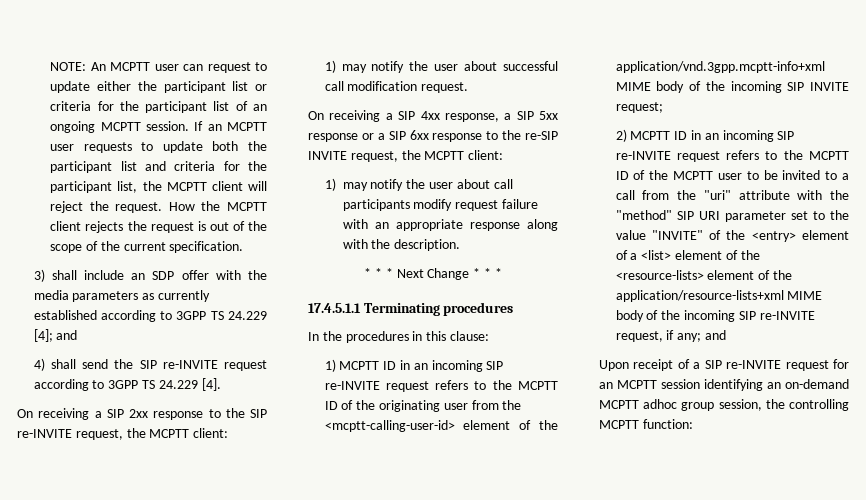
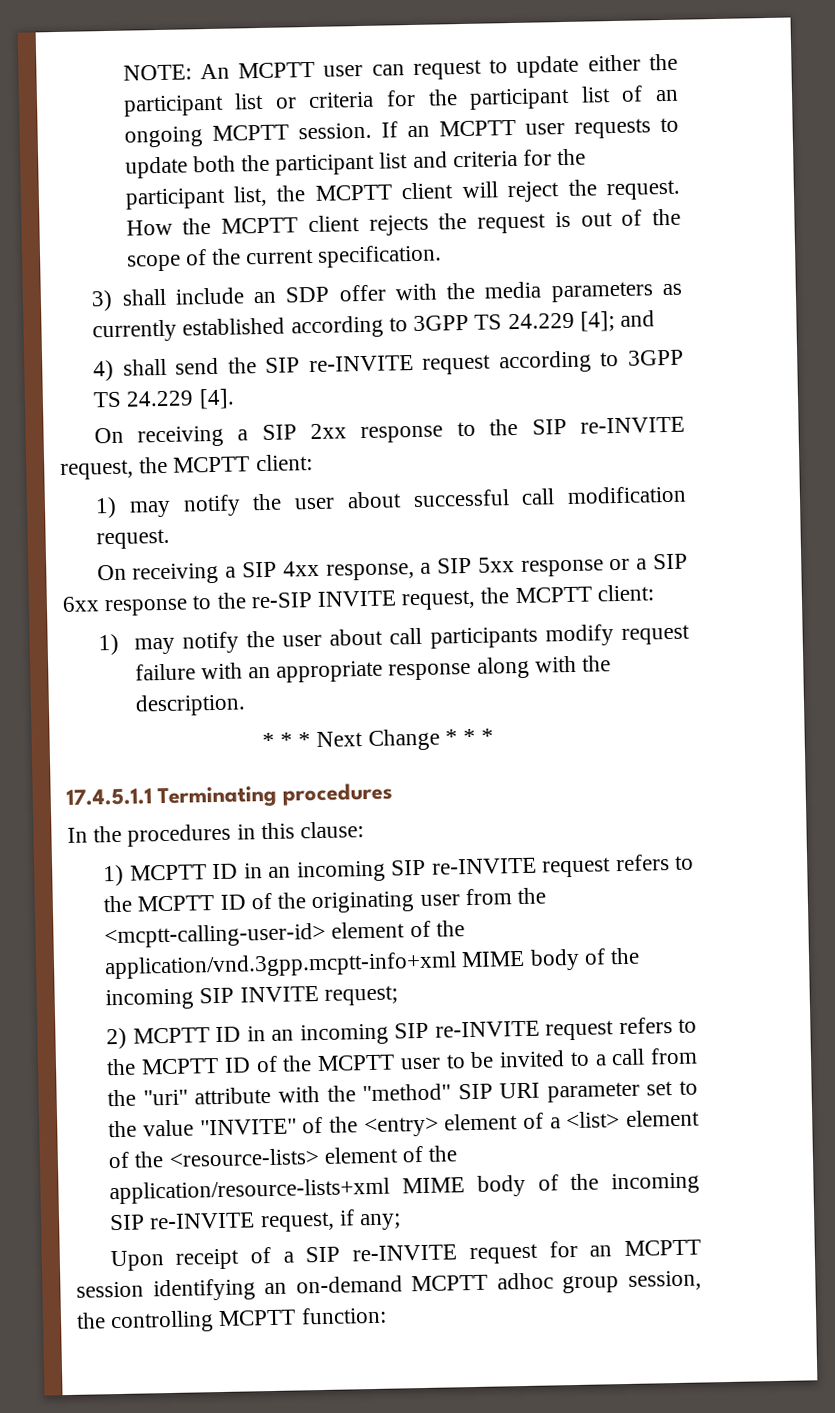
[705,330,727,340] and -> (402, 1222) none

